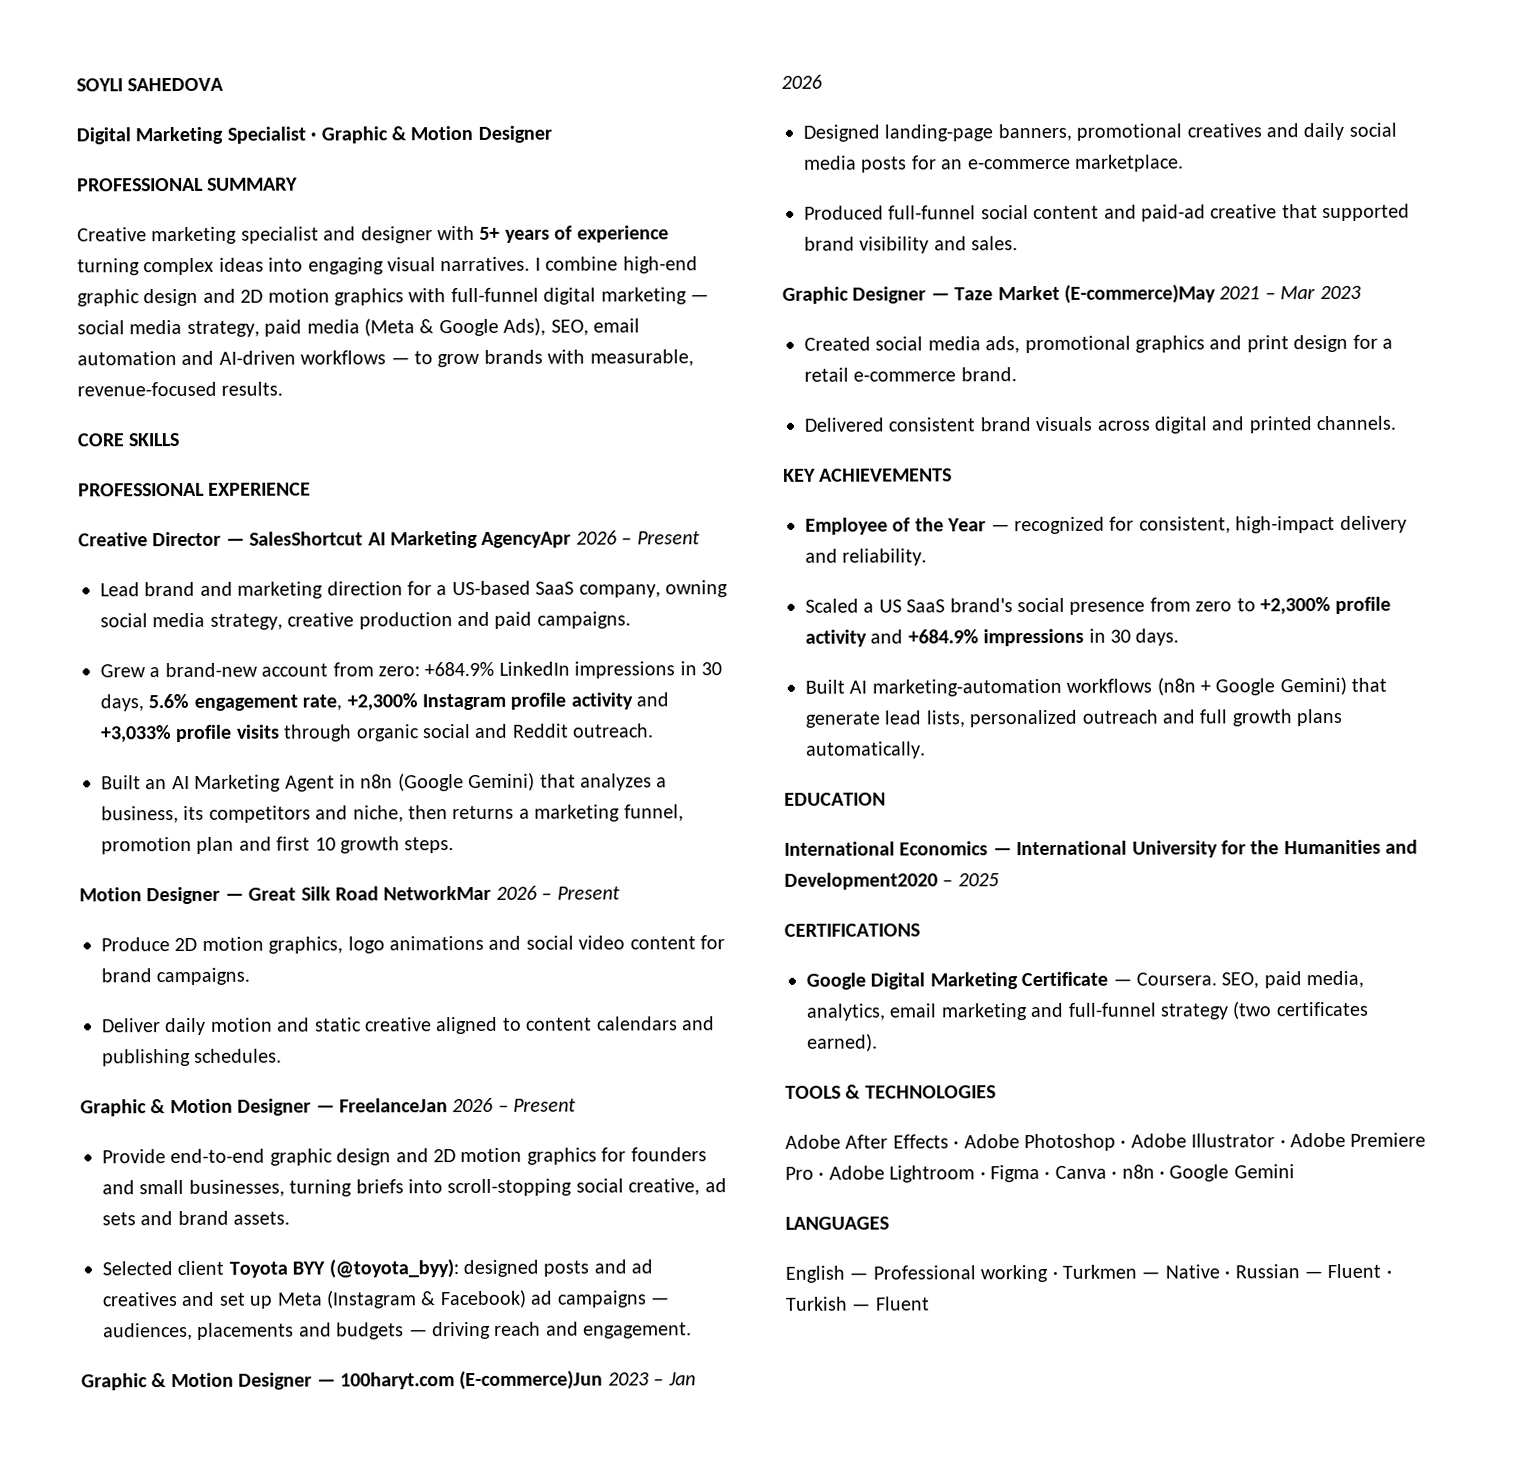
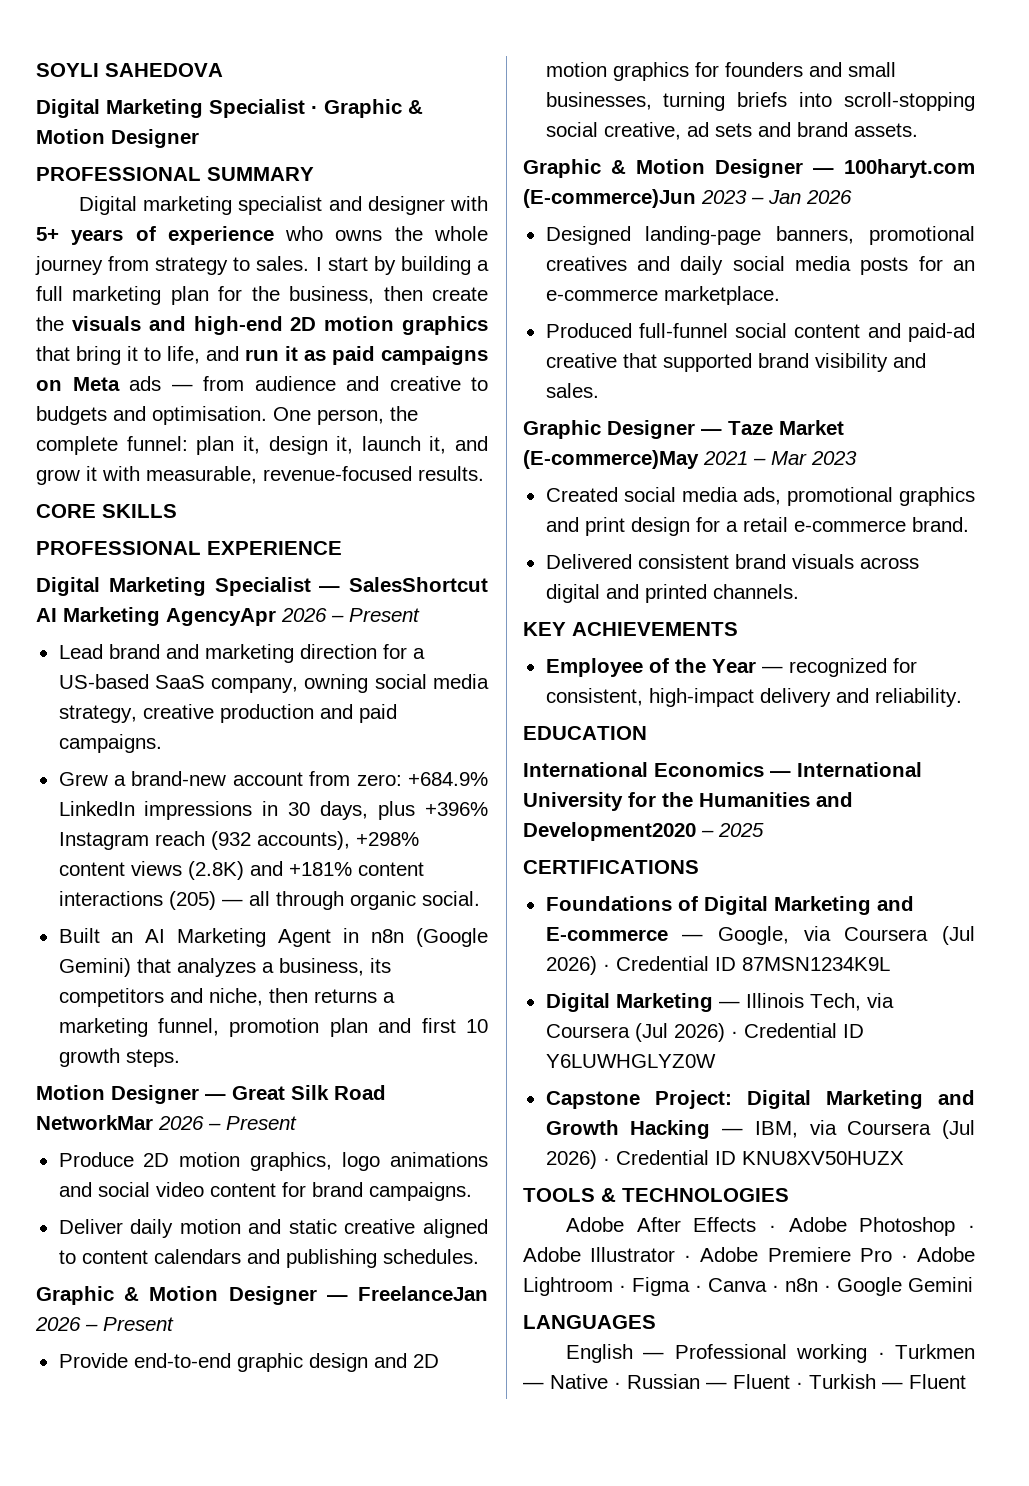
[77,227,147,242] Creative -> [78,196,137,215] Digital
[77,256,698,276] [77,287,709,307] [77,317,640,337] [77,349,543,368] turning complex ideas into engaging visual narratives. I combine high-end graphic design and 2D motion graphics with full-funnel digital marketing — social media strategy, paid media (Meta & Google Ads), SEO, email automation and AI-driven workflows — to grow brands -> [285,226,488,241] [35,256,489,275] [36,286,488,305] [36,316,488,335] [36,346,488,365] [36,376,488,391] [36,406,418,425] [36,436,488,455] [36,466,97,485] who owns the whole journey from strategy to sales. I start by building a full marketing plan for the business, then create the visuals and high-end 2D motion graphics that bring it to life, and run it as paid campaigns on Meta ads — from audience and creative to budgets and optimisation. One person, the complete funnel: plan it, design it, launch it, and grow it
[78,531,222,547] Creative Director -> [36,577,311,596] Digital Marketing Specialist
[148,692,670,711] [100,723,655,743] 5.6% engagement rate, +2,300% Instagram profile activity and +3,033% profile visits through organic social and Reddit outreach. -> [378,801,488,820] [58,831,419,850] [58,861,424,880] [58,891,480,910] plus +396% Instagram reach (932 accounts), +298% content views (2.8K) and +181% content interactions (205) — all through organic social.
[102,1259,654,1279] [102,1289,669,1309] [103,1321,693,1341] // Selected client Toyota BYY (@toyota_byy): designed posts and ad creatives and set up Meta (Instagram & Facebook) ad campaigns — audiences, placements and budgets — driving reach and engagement. -> (918, 130) none
[805,596,1392,615] [805,628,1180,647] [805,676,1388,697] [805,708,1343,728] [806,741,926,759] // Scaled a US SaaS brand's social presence from zero to +2,300% profile activity and +684.9% impressions in 30 days. // Built AI marketing-automation workflows (n8n + Google Gemini) that generate lead lists, personalized outreach and full growth plans automatically. -> (962, 697) none
[806,970,1365,990] [806,1001,1368,1021] [807,1033,878,1052] Google Digital Marketing Certificate — Coursera. SEO, paid media, analytics, email marketing and full-funnel strategy (two certificates earned). -> [545,896,914,915] [545,926,975,945] [545,956,890,975] [545,993,894,1012] [545,1023,864,1042] [545,1054,716,1068] [545,1090,975,1109] [545,1120,975,1139] [545,1150,904,1169] Foundations of Digital Marketing and E-commerce — Google, via Coursera (Jul 2026) · Credential ID 87MSN1234K9L // Digital Marketing — Illinois Tech, via Coursera (Jul 2026) · Credential ID Y6LUWHGLYZ0W // Capstone Project: Digital Marketing and Growth Hacking — IBM, via Coursera (Jul 2026) · Credential ID KNU8XV50HUZX

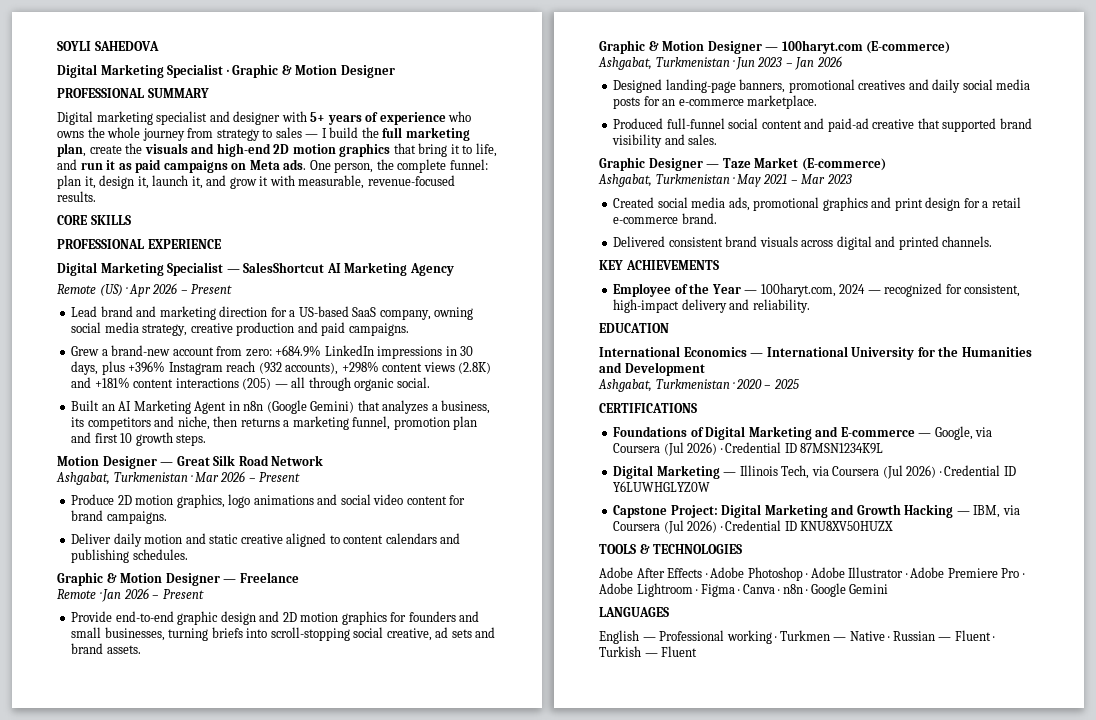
[256,256,489,275] [36,286,423,305] sales. I start by building a full marketing plan for the business, then -> [275,127,470,141] [57,143,86,157] sales — I build the full marketing plan,
[129,376,488,391] [36,406,267,425] ads — from audience and creative to budgets and optimisation. -> [283,159,307,170] ads.
[166,608,276,626] AgencyApr -> [409,263,454,276] [57,284,151,297] Agency // Remote (US) · Apr
[36,1115,153,1130] NetworkMar -> [271,455,324,466] [56,472,219,485] Network // Ashgabat, Turkmenistan · Mar
[358,1286,488,1301] FreelanceJan -> [239,572,299,583] [57,589,122,602] Freelance // Remote · Jan
[523,189,696,208] (E-commerce)Jun -> [866,41,951,54] [598,57,755,70] (E-commerce) // Ashgabat, Turkmenistan · Jun
[523,450,699,469] (E-commerce)May -> [801,158,886,171] [598,174,761,187] (E-commerce) // Ashgabat, Turkmenistan · May
(783, 669) none -> [760,283,881,297] 100haryt.com, 2024 —
[523,822,696,841] Development2020 -> [624,362,705,376] [598,379,762,392] Development // Ashgabat, Turkmenistan · 2020

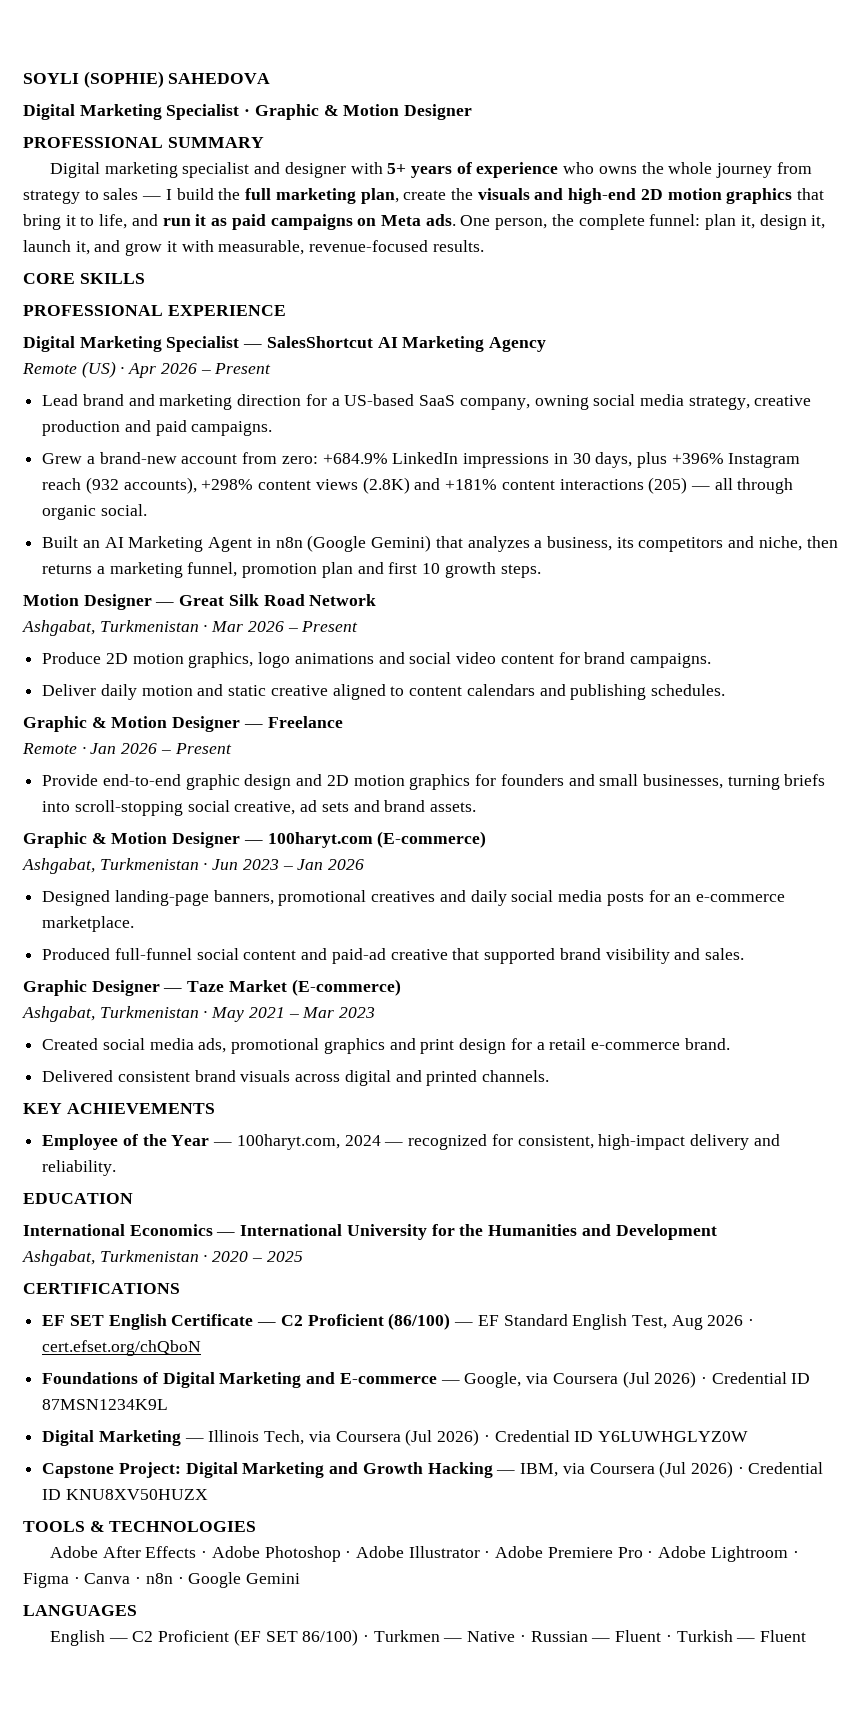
(91, 46) none -> [83,71,164,88] (SOPHIE)
(697, 408) none -> [42,1313,755,1330] [42,1340,202,1356] // EF SET English Certificate — C2 Proficient (86/100) — EF Standard English Test, Aug 2026 · cert.efset.org/chQboN
[659,630,772,644] Professional working -> [132,1629,359,1646] C2 Proficient (EF SET 86/100)

